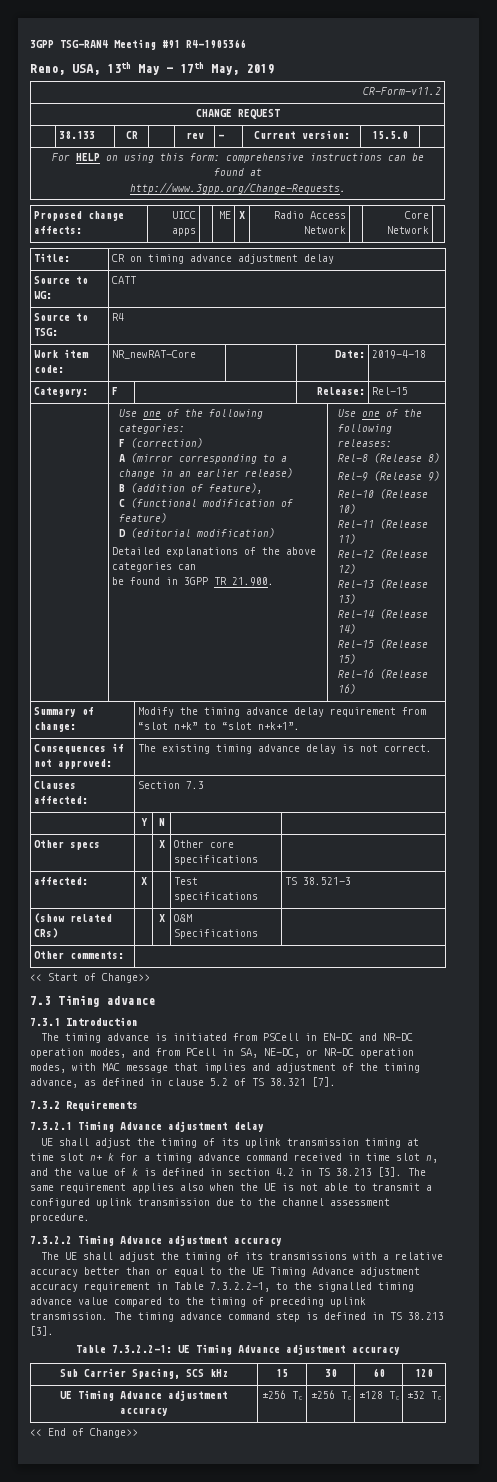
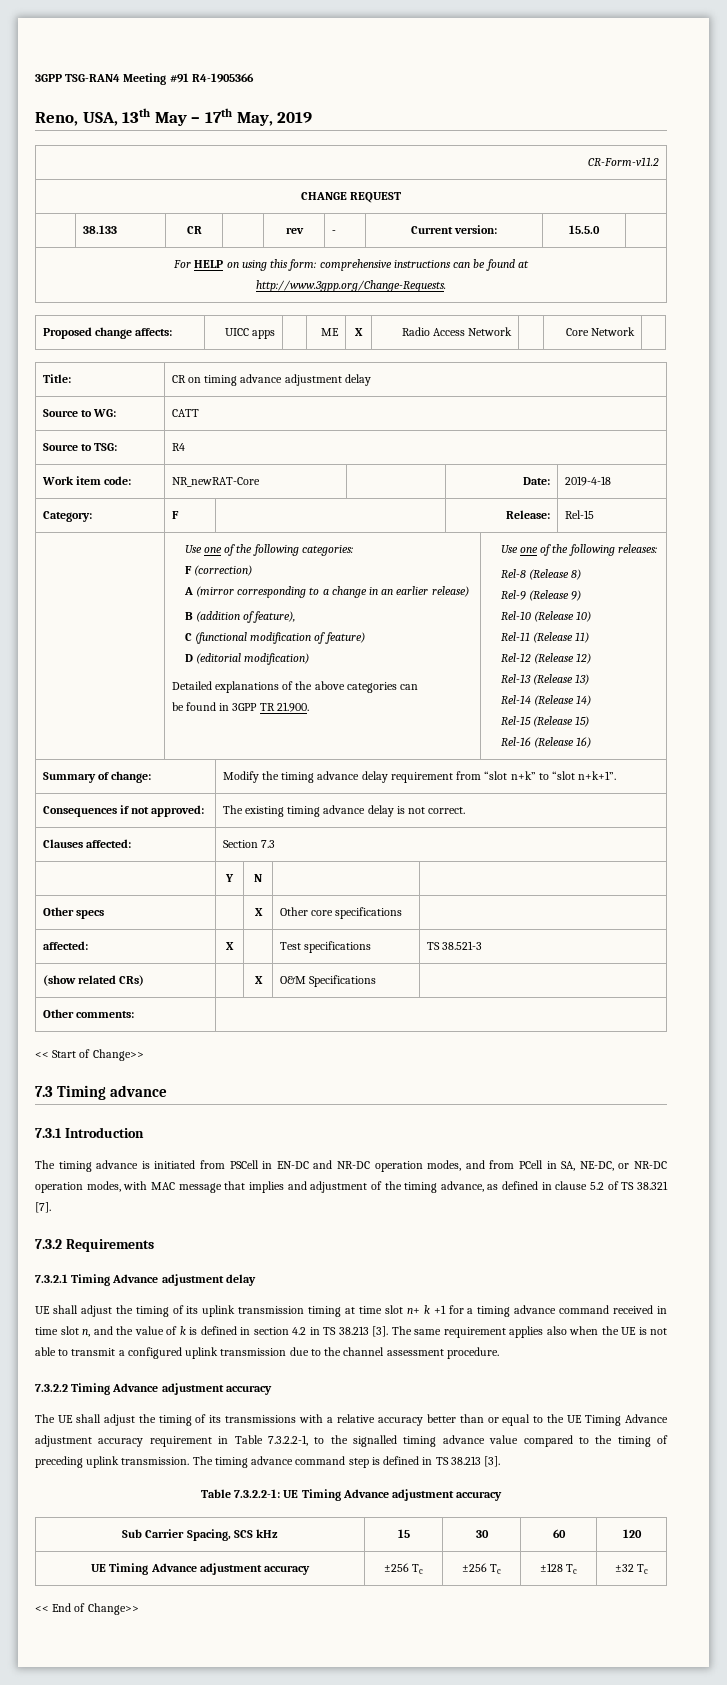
(114, 1157) none -> [433,1305,446,1314] +1

